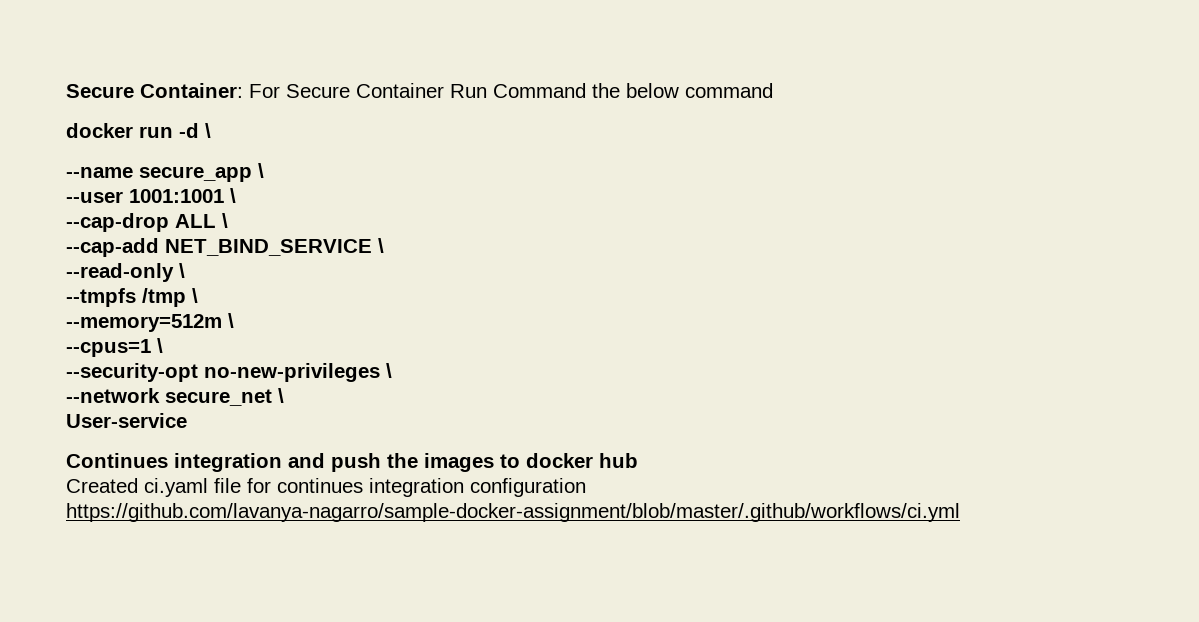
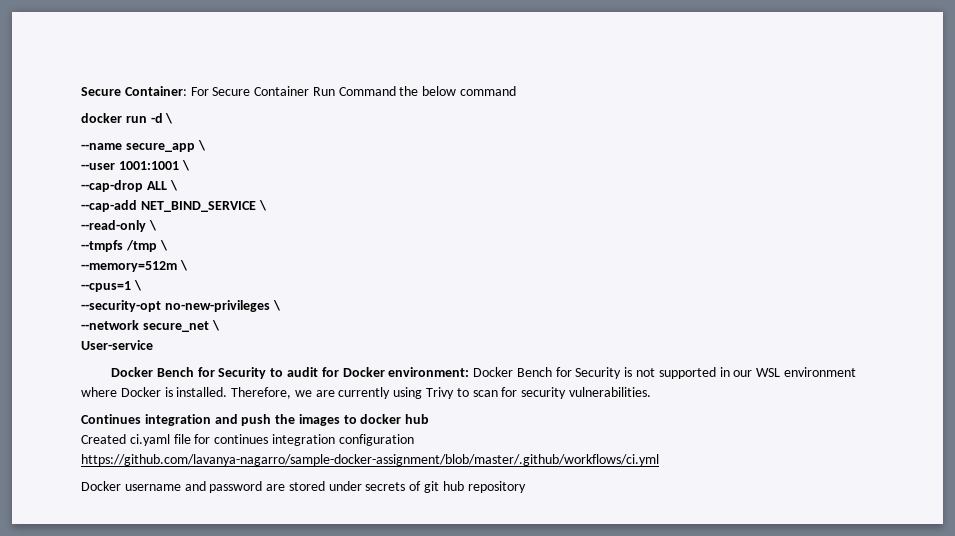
(187, 420) none -> [111,367,856,379] [81,387,651,399] // Docker Bench for Security to audit for Docker environment: Docker Bench for Security is not supported in our WSL environment where Docker is installed. Therefore, we are currently using Trivy to scan for security vulnerabilities.
(960, 512) none -> [81,481,526,493] // Docker username and password are stored under secrets of git hub repository

